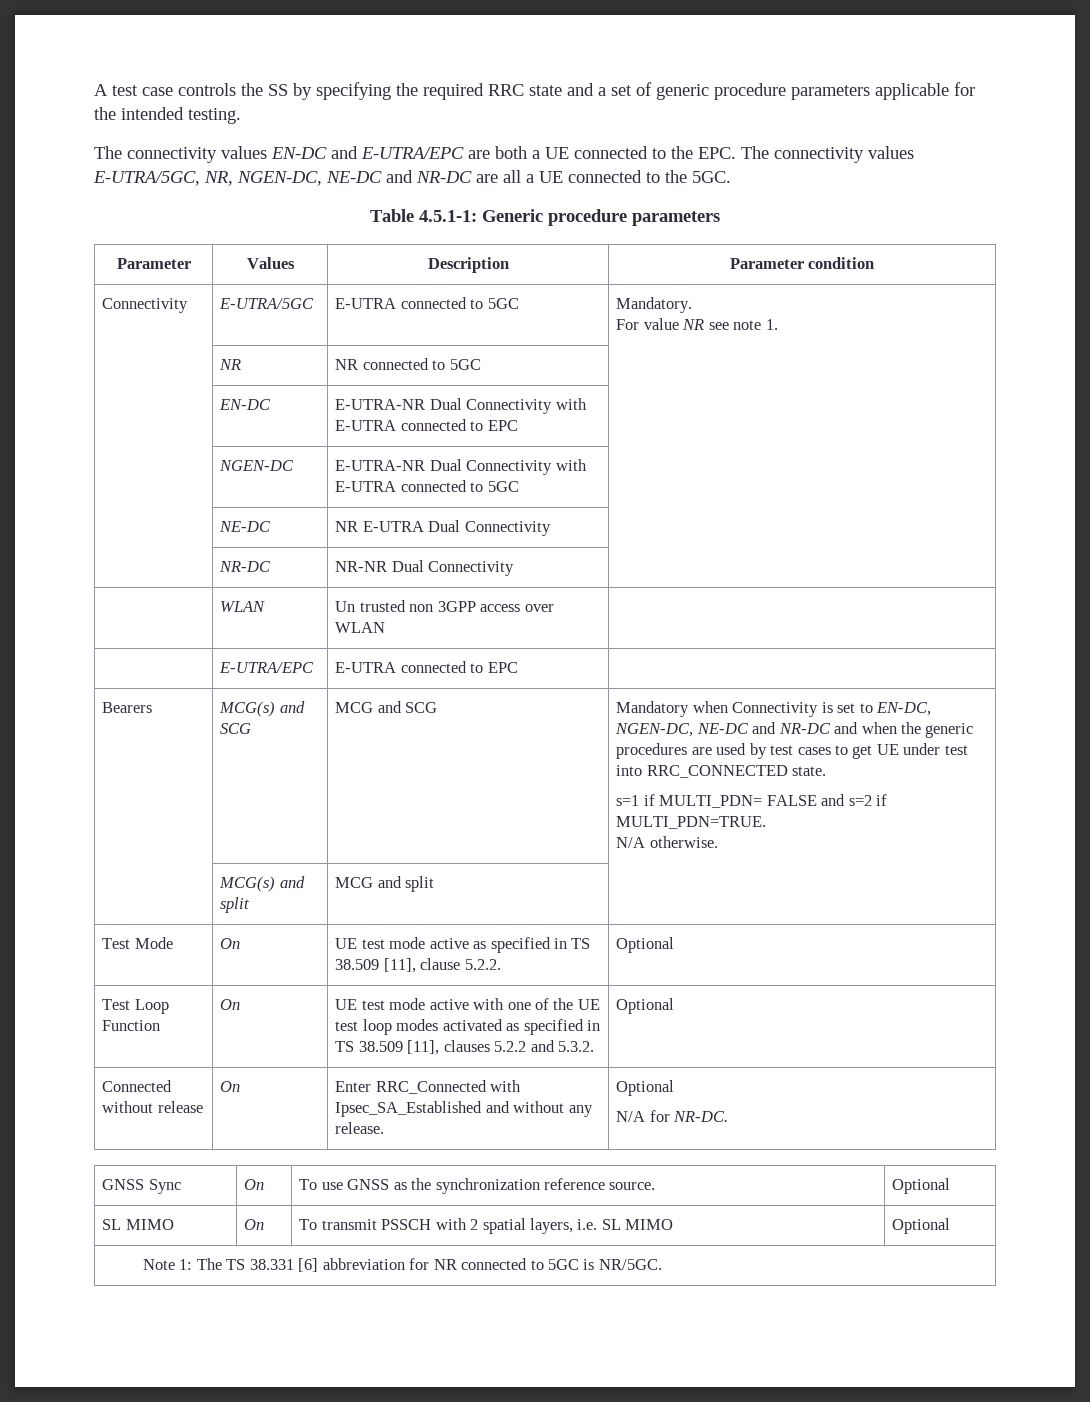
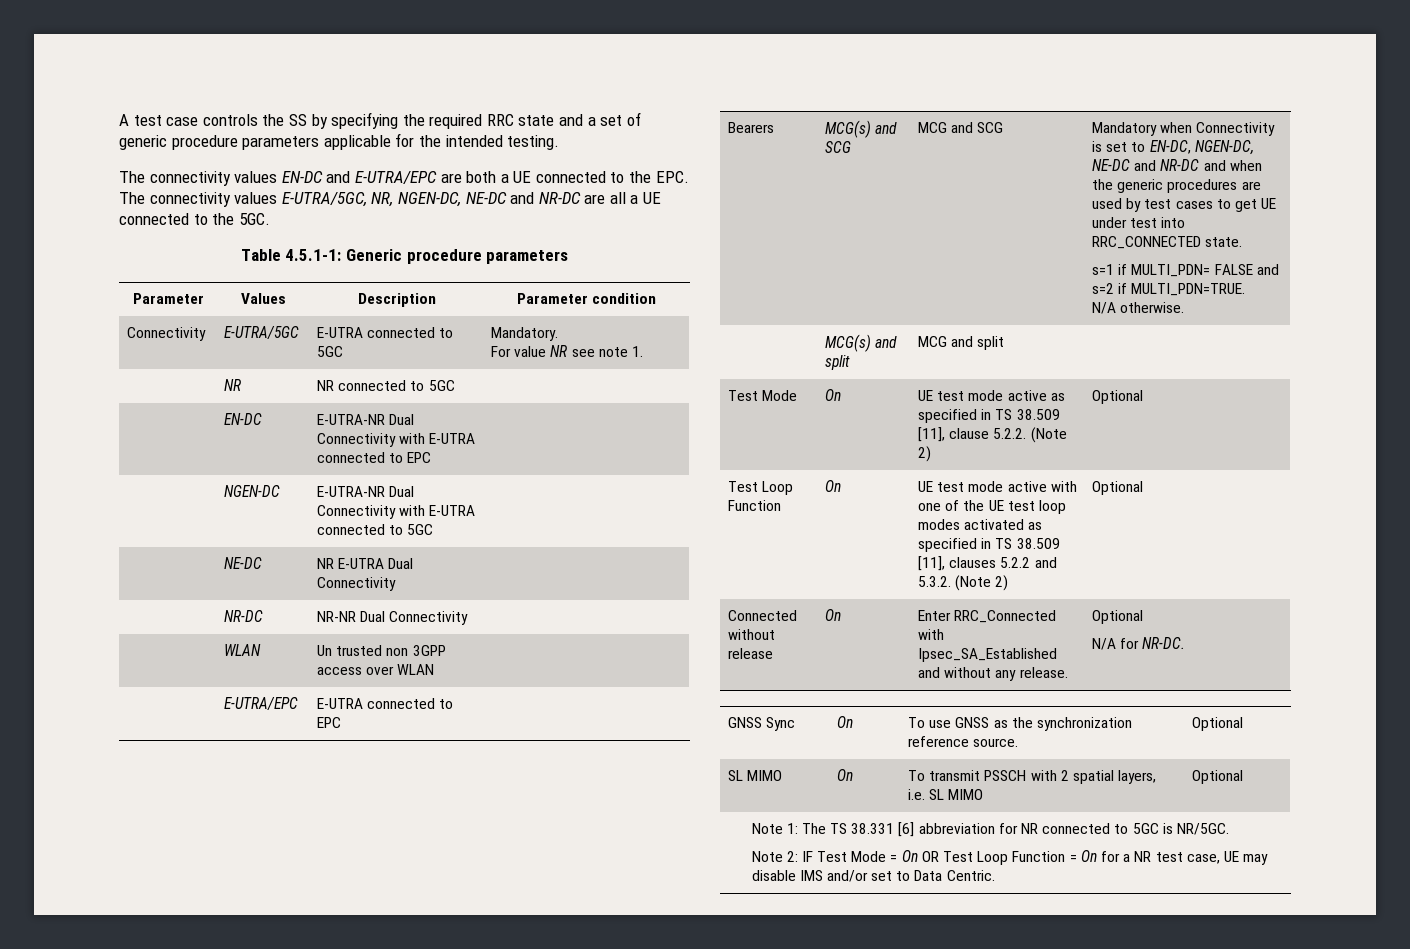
(501, 964) none -> [1030,427,1067,443] [918,446,932,462] (Note 2)
(595, 1046) none -> [955,575,1009,591] (Note 2)
(662, 1264) none -> [751,850,1269,865] [751,870,995,882] // Note 2: IF Test Mode = On OR Test Loop Function = On for a NR test case, UE may disable IMS and/or set to Data Centric.

